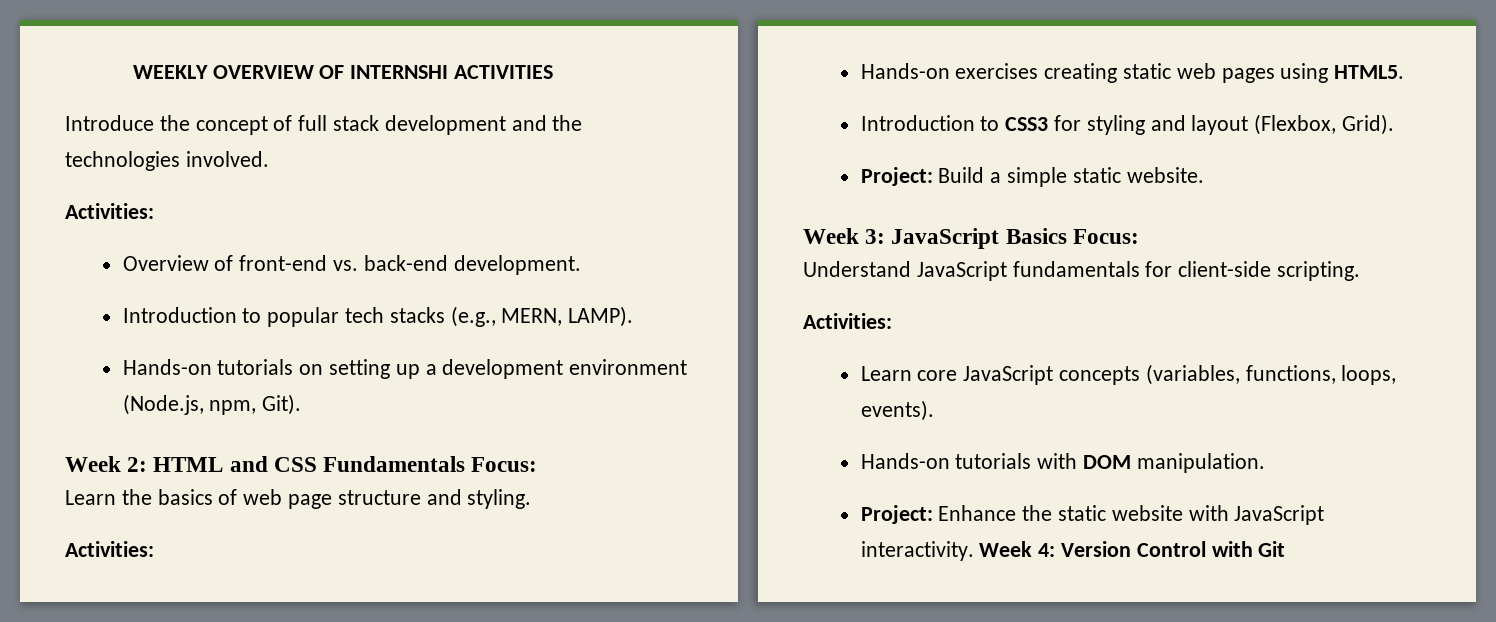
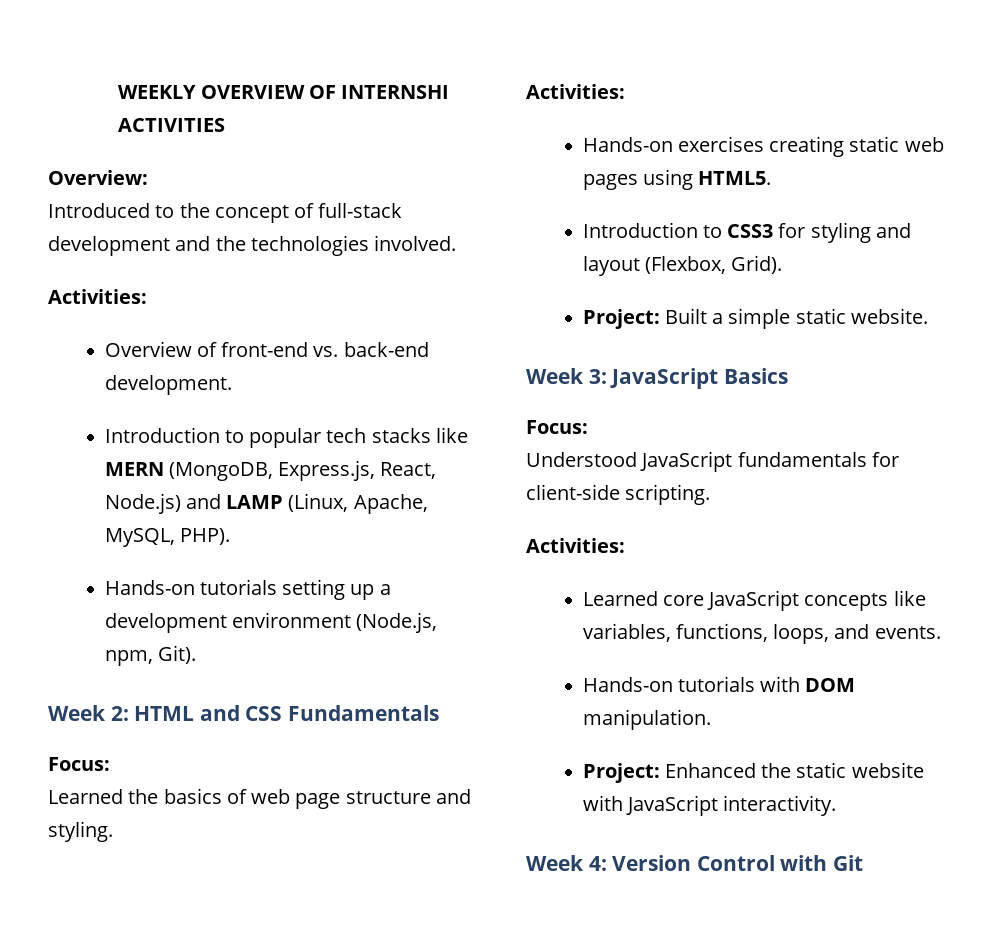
[65,115,154,131] Introduce -> [48,170,148,185] [48,203,175,218] Overview: // Introduced to
[298,115,380,131] full stack -> [318,203,403,218] full-stack
[450,306,634,327] [122,359,324,375] (e.g., MERN, LAMP). // Hands-on tutorials on -> [435,427,468,443] [104,460,437,481] [104,493,428,514] [104,528,230,547] [104,579,277,595] like MERN (MongoDB, Express.js, React, Node.js) and LAMP (Linux, Apache, MySQL, PHP). // Hands-on tutorials
[471,457,538,472] [65,490,116,505] Focus: // Learn -> [48,757,110,771] [48,789,123,804] // Focus: // Learned
[938,167,985,183] Build -> [664,308,707,324] Built
[1072,229,1139,244] [803,261,911,277] Focus: // Understand -> [526,420,588,434] [526,452,637,467] // Focus: // Understood
[860,366,912,381] Learn -> [582,591,658,606] Learned
[1145,364,1397,385] [860,400,934,421] (variables, functions, loops, events). -> [893,590,926,606] [582,623,941,644] like variables, functions, loops, and events.
[938,505,1017,521] Enhance -> [664,763,756,778] Enhanced
(974, 551) none -> (837, 805) //

